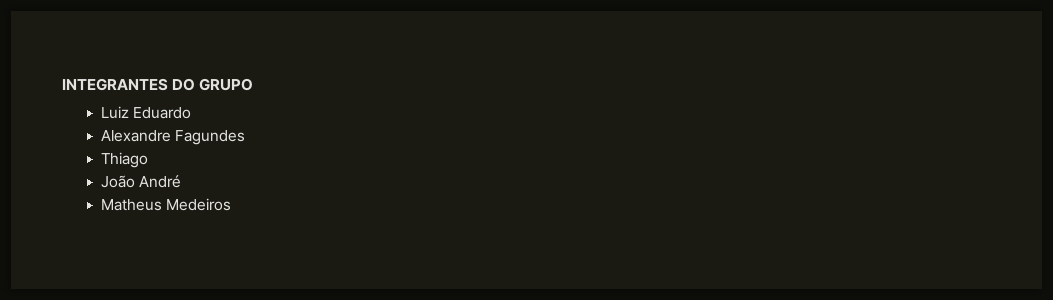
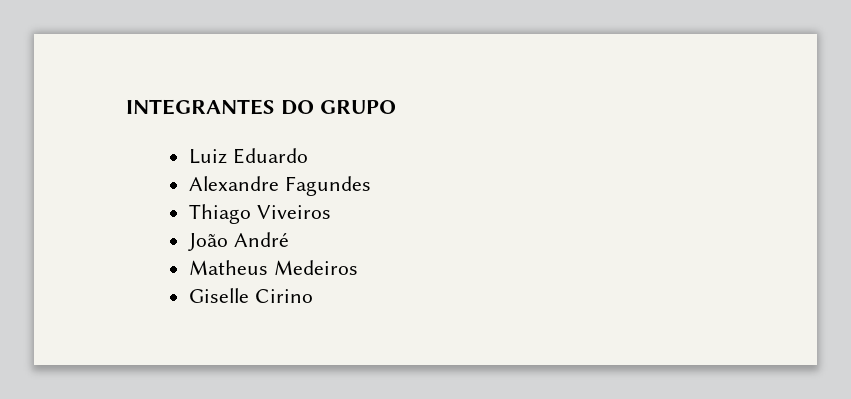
(149, 160) none -> [256,205,331,219] Viveiros
(232, 204) none -> [188,288,313,303] // Giselle Cirino

